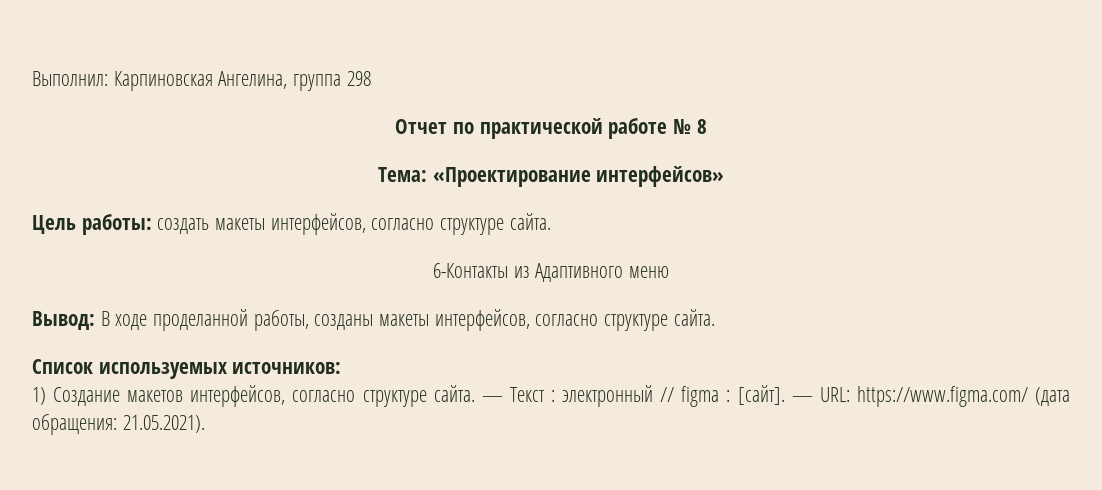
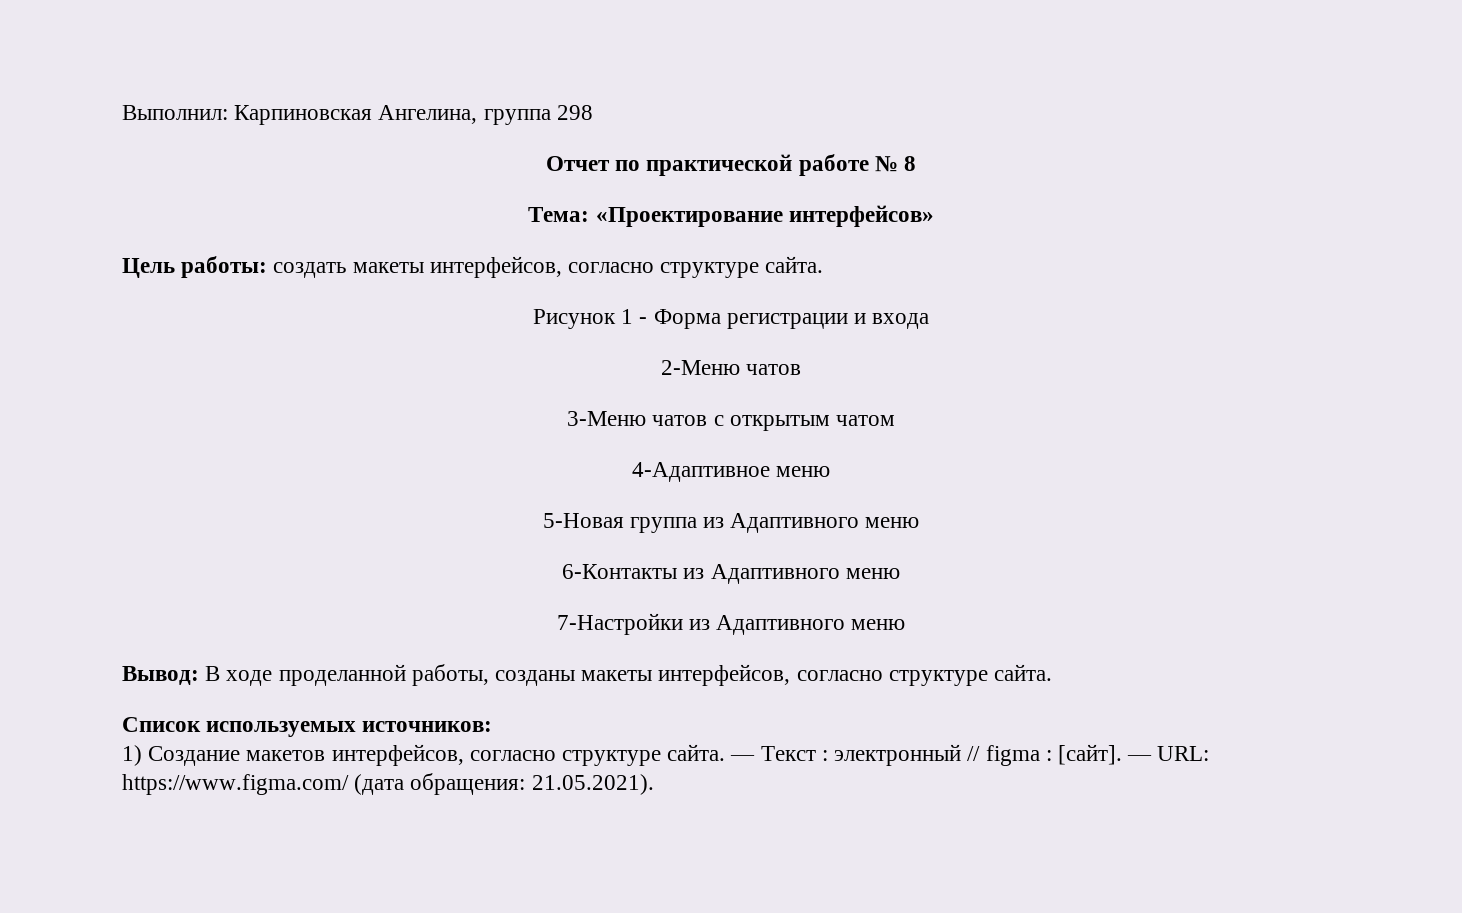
(551, 221) none -> [532,309,930,329] [660,360,802,375] [567,411,895,431] [631,462,831,482] [542,513,920,533] // Рисунок 1 - Форма регистрации и входа // 2-Меню чатов // 3-Меню чатов с открытым чатом // 4-Aдаптивное меню // 5-Новая группа из Адаптивного меню
(670, 272) none -> [556,613,906,635] // 7-Настройки из Адаптивного меню

